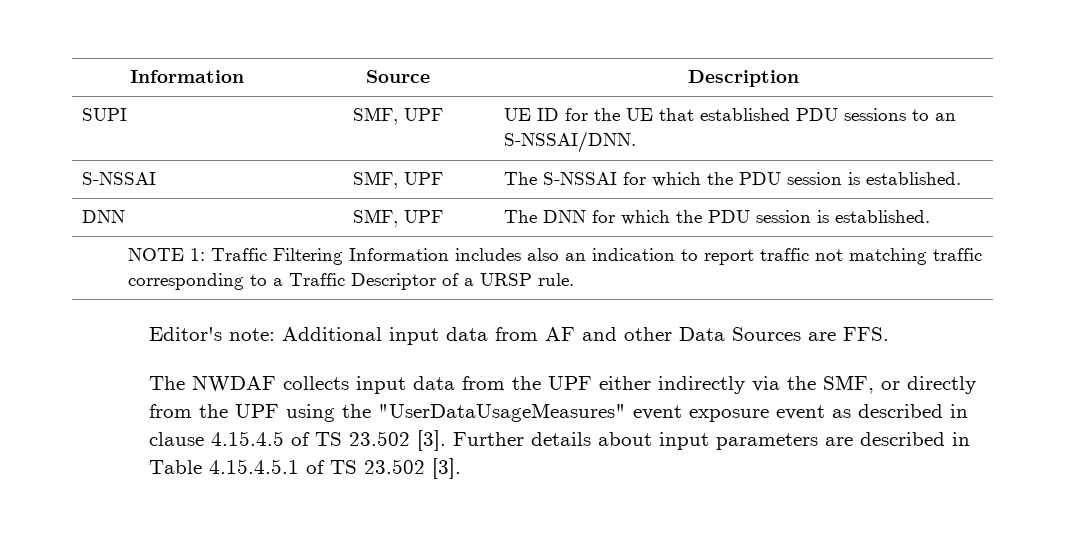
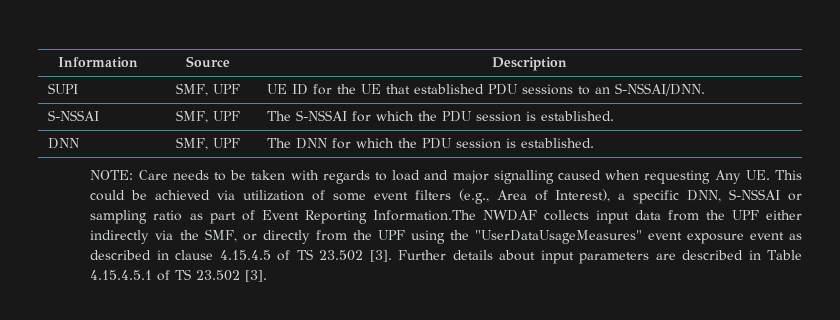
[127,248,982,265] [127,273,574,290] [148,327,889,345] [148,376,185,390] // NOTE 1: Traffic Filtering Information includes also an indication to report traffic not matching traffic corresponding to a Traffic Descriptor of a URSP rule. // Editor's note: Additional input data from AF and other Data Sources are FFS. // The -> [90,170,802,184] [90,189,802,204] [90,210,476,224] // NOTE: Care needs to be taken with regards to load and major signalling caused when requesting Any UE. This could be achieved via utilization of some event filters (e.g., Area of Interest), a specific DNN, S-NSSAI or sampling ratio as part of Event Reporting Information.The

